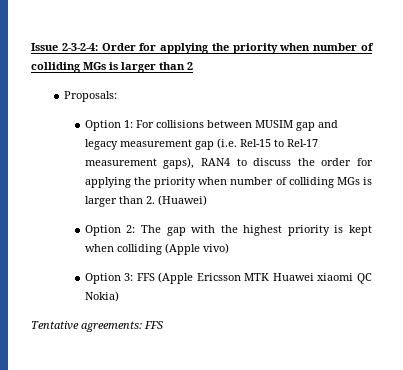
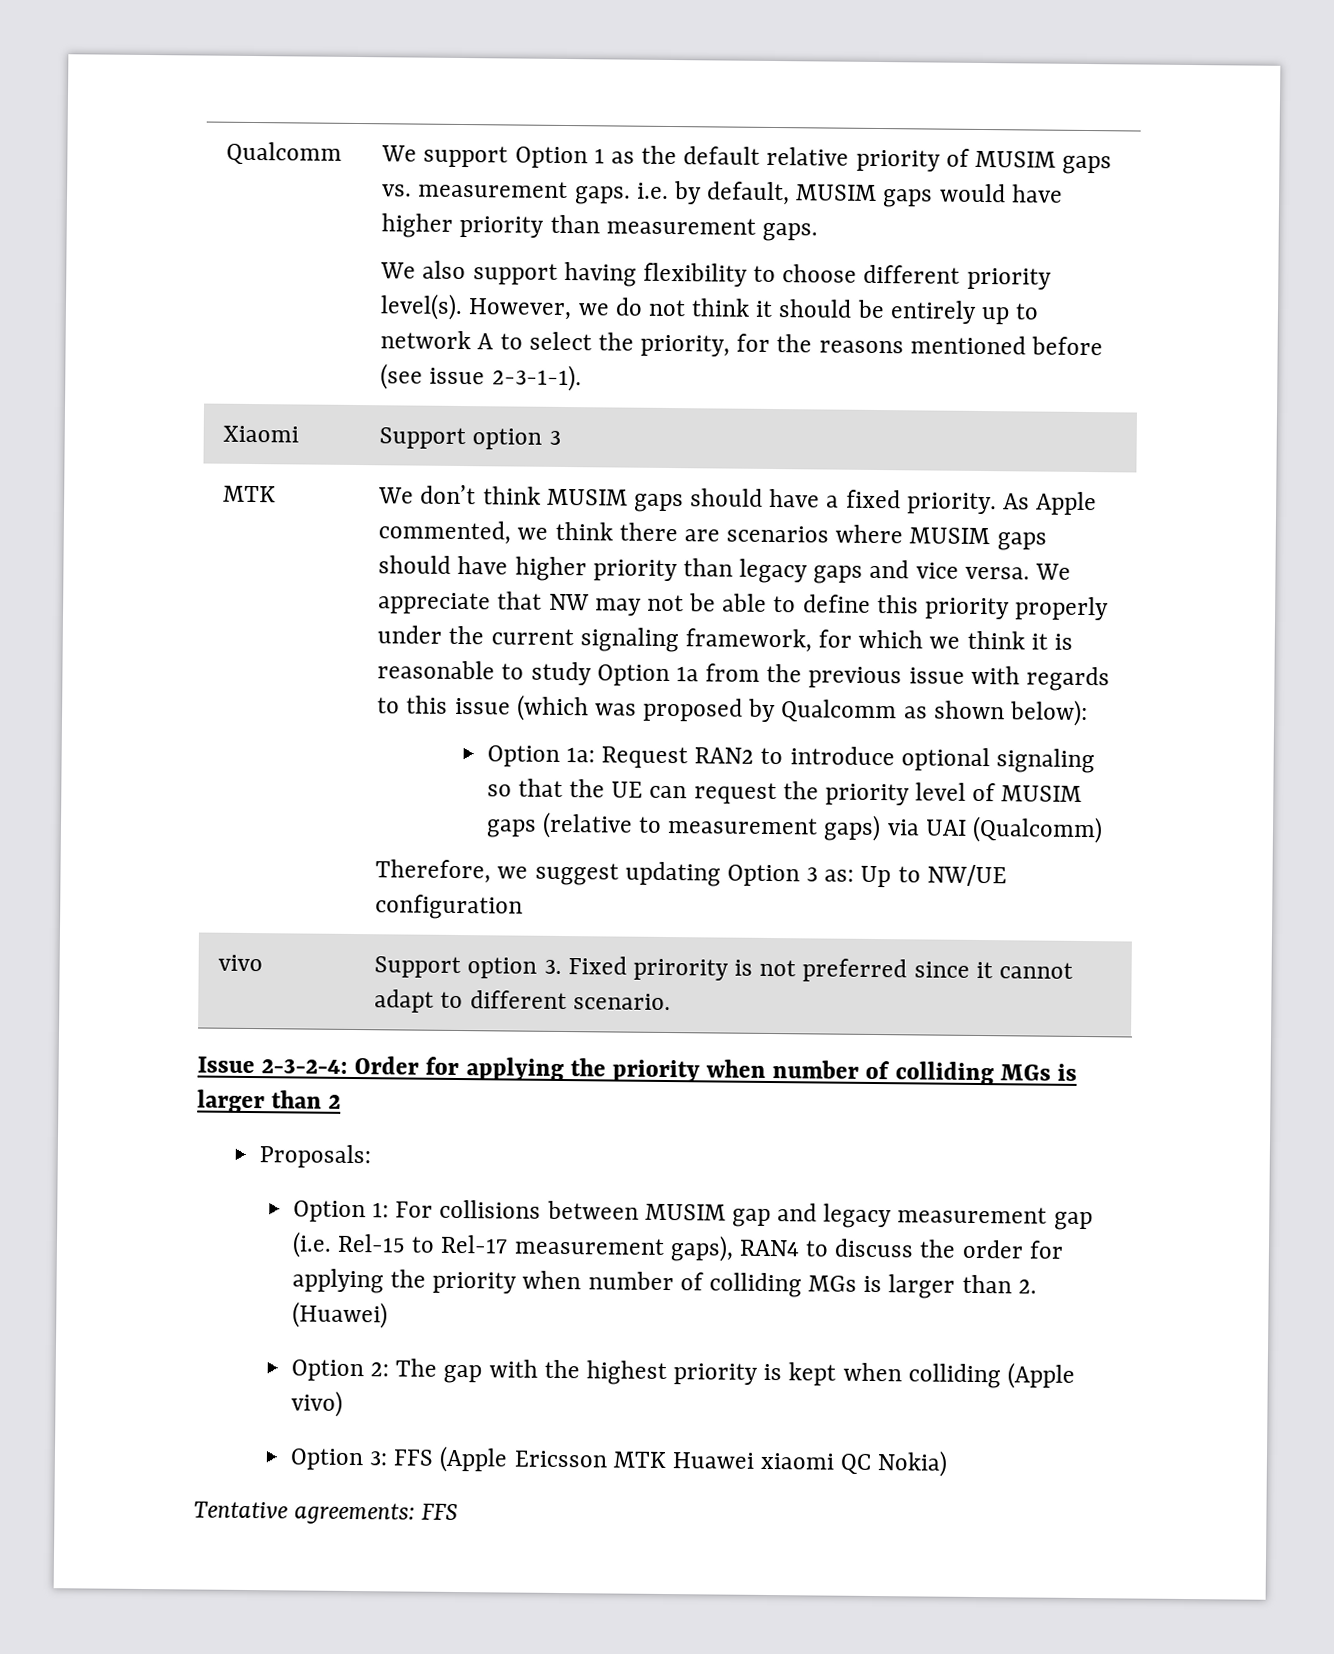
(31, 47) none -> [226,141,343,166] [381,145,1112,175] [382,180,1063,208] [381,213,818,242] [380,260,1052,290] [380,293,1039,325] [380,330,1103,357] [380,363,582,392] [223,425,300,443] [379,427,561,450] [223,485,277,503] [378,484,1097,516] [378,520,1047,551] [378,555,1071,584] [378,591,1109,621] [377,625,1073,653] [377,660,1110,692] [377,694,1088,727] [486,745,1095,774] [486,778,1083,806] [485,811,1103,844] [375,859,1007,888] [375,894,524,920] [218,954,264,972] [374,956,1073,983] [374,989,671,1013] Qualcomm | We support Option 1 as the default relative priority of MUSIM gaps vs. measurement gaps. i.e. by default, MUSIM gaps would have higher priority than measurement gaps. // We also support having flexibility to choose different priority level(s). However, we do not think it should be entirely up to network A to select the priority, for the reasons mentioned before (see issue 2-3-1-1). // Xiaomi | Support option 3 // MTK | We don’t think MUSIM gaps should have a fixed priority. As Apple commented, we think there are scenarios where MUSIM gaps should have higher priority than legacy gaps and vice versa. We appreciate that NW may not be able to define this priority properly under the current signaling framework, for which we think it is reasonable to study Option 1a from the previous issue with regards to this issue (which was proposed by Qualcomm as shown below): // Option 1a: Request RAN2 to introduce optional signaling so that the UE can request the priority level of MUSIM gaps (relative to measurement gaps) via UAI (Qualcomm) // Therefore, we suggest updating Option 3 as: Up to NW/UE configuration // vivo | Support option 3. Fixed prirority is not preferred since it cannot adapt to different scenario. //

